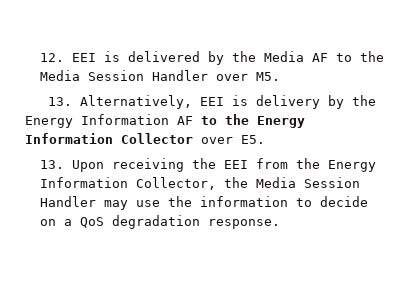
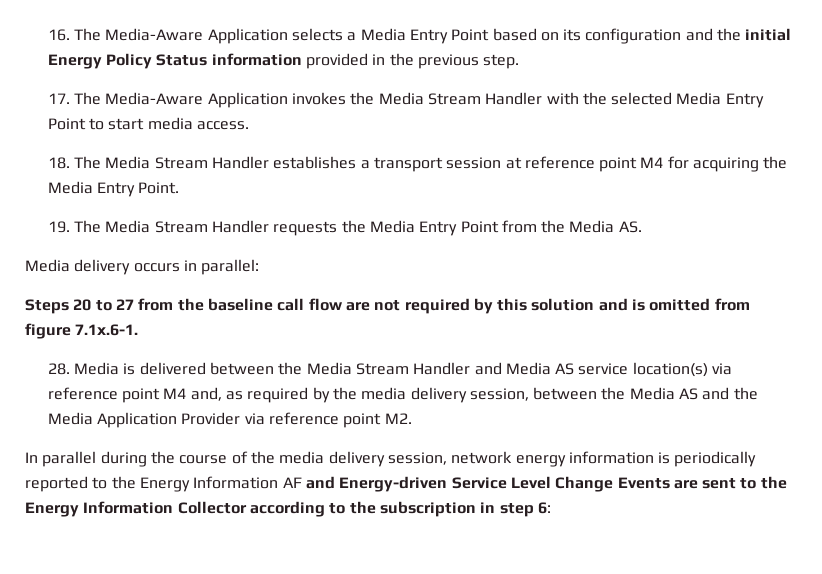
[39,51,384,65] [39,70,280,81] [47,95,376,109] [25,114,193,128] 12. EEI is delivered by the Media AF to the Media Session Handler over M5. // 13. Alternatively, EEI is delivery by the Energy Information AF -> [47,28,792,44] [47,53,520,69] [47,92,764,108] [47,117,249,130] [47,156,788,172] [47,181,180,197] [47,220,642,236] [25,259,260,275] [25,298,750,314] [25,323,139,339] [47,362,733,377] [47,387,758,403] [47,412,412,428] [25,451,757,467] [25,476,737,492] 16. The Media-Aware Application selects a Media Entry Point based on its configuration and the initial Energy Policy Status information provided in the previous step. // 17. The Media-Aware Application invokes the Media Stream Handler with the selected Media Entry Point to start media access. // 18. The Media Stream Handler establishes a transport session at reference point M4 for acquiring the Media Entry Point. // 19. The Media Stream Handler requests the Media Entry Point from the Media AS. // Media delivery occurs in parallel: // Steps 20 to 27 from the baseline call flow are not required by this solution and is omitted from figure 7.1x.6-1. // 28. Media is delivered between the Media Stream Handler and Media AS service location(s) via reference point M4 and, as required by the media delivery session, between the Media AS and the Media Application Provider via reference point M2. // In parallel during the course of the media delivery session, network energy information is periodically reported to the Energy Information AF and Energy-driven Service Level Change Events are sent
[201,135,265,144] [39,158,376,172] [39,177,360,190] [39,196,368,210] [39,215,280,229] over E5. // 13. Upon receiving the EEI from the Energy Information Collector, the Media Session Handler may use the information to decide on a QoS degradation response. -> [249,501,551,517] according to the subscription in step 6:

